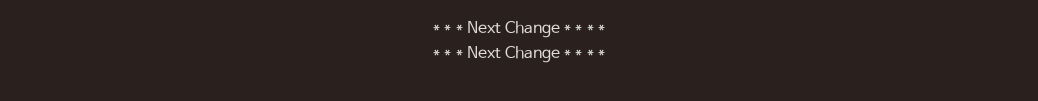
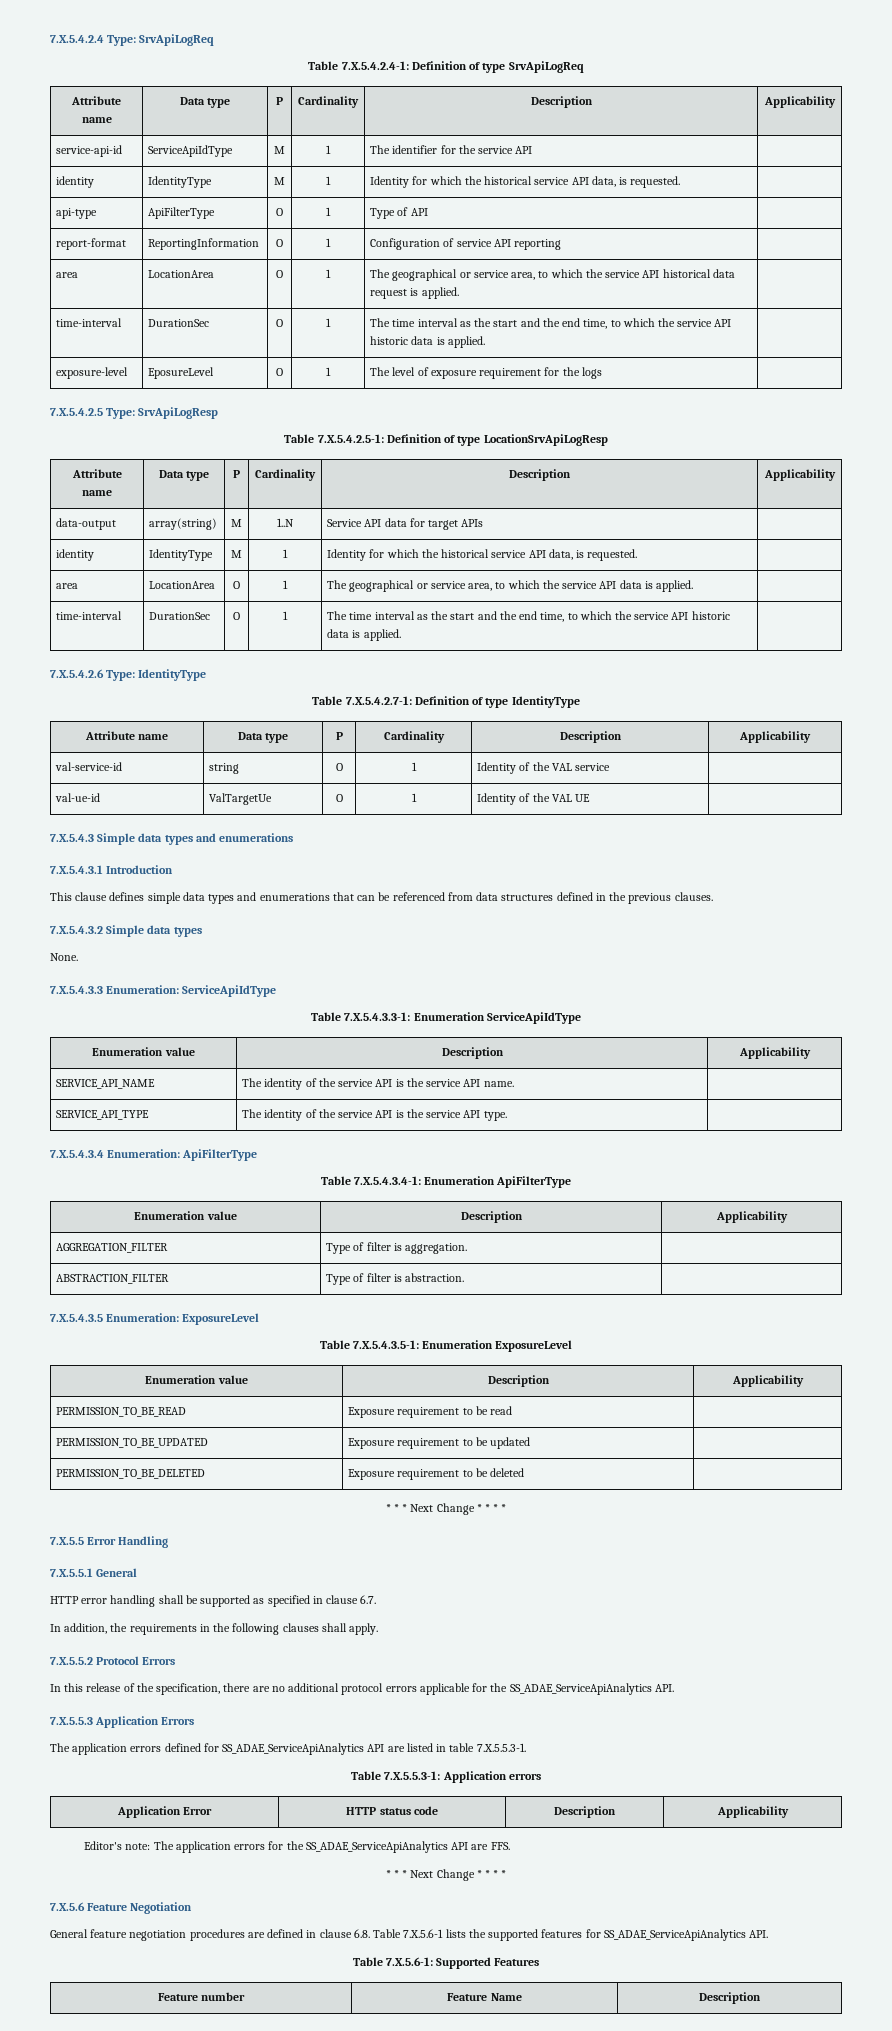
[433,21,605,38] [433,46,605,63] * * * Next Change * * * * // * * * Next Change * * * * -> [50,34,215,46] [308,61,584,73] [71,96,121,105] [81,117,112,123] [179,97,231,108] [276,97,283,105] [298,96,359,108] [530,96,593,108] [763,96,836,108] [56,145,123,157] [148,145,234,157] [274,146,285,154] [326,145,331,154] [370,145,533,154] [56,176,95,188] [148,176,213,188] [274,177,285,185] [326,176,331,185] [370,176,681,188] [56,208,98,219] [148,207,216,219] [276,208,283,216] [326,207,331,216] [370,207,428,219] [56,238,127,250] [148,238,260,250] [276,239,283,247] [326,238,331,247] [370,238,562,250] [56,272,79,278] [148,270,215,278] [276,270,283,278] [326,269,331,278] [370,269,735,281] [370,287,459,299] [56,318,123,327] [148,319,210,327] [276,319,283,327] [326,318,331,327] [370,318,732,329] [370,336,485,348] [56,367,129,379] [148,367,215,379] [276,368,283,376] [326,367,331,376] [370,367,602,379] [50,407,219,419] [284,434,608,446] [71,469,122,478] [82,490,112,496] [158,470,210,481] [233,470,240,478] [255,469,316,481] [508,469,571,481] [763,469,836,481] [56,518,117,530] [149,518,218,530] [231,519,242,527] [277,518,294,527] [327,518,484,530] [56,549,95,561] [149,549,214,561] [231,550,242,558] [283,549,288,558] [327,549,638,561] [56,583,79,589] [149,581,216,589] [233,581,240,589] [283,580,288,589] [327,580,693,592] [56,611,123,620] [149,612,211,620] [233,612,240,620] [283,611,288,620] [327,611,730,622] [327,629,401,641] [50,669,207,681] [312,696,580,708] [84,731,169,740] [237,732,289,743] [335,732,343,740] [383,731,445,743] [559,731,622,743] [739,731,811,743] [55,762,123,771] [209,763,240,774] [335,763,343,771] [411,762,417,771] [477,762,611,774] [55,793,101,802] [209,793,273,805] [335,794,343,802] [411,793,417,802] [477,793,591,805] [50,833,294,845] [50,865,174,874] [50,892,713,904] [50,925,202,937] [50,953,78,961] [50,985,277,997] [311,1012,581,1024] [92,1047,195,1056] [441,1047,504,1059] [738,1047,811,1059] [56,1079,156,1089] [242,1078,514,1090] [56,1110,150,1120] [242,1109,507,1121] [50,1149,258,1161] [320,1176,572,1188] [134,1211,237,1220] [460,1211,523,1223] [715,1211,788,1223] [56,1243,169,1253] [326,1242,468,1254] [56,1274,170,1284] [326,1273,465,1285] [50,1313,260,1325] [319,1340,573,1352] [145,1375,248,1384] [487,1375,550,1387] [731,1375,804,1387] [56,1407,187,1417] [348,1406,513,1418] [56,1438,209,1448] [348,1437,531,1449] [56,1469,206,1479] [348,1468,525,1480] [385,1503,507,1515] [50,1536,169,1548] [50,1568,138,1577] [50,1595,377,1607] [50,1623,379,1635] [50,1656,176,1665] [50,1683,674,1695] [50,1716,195,1728] [50,1743,526,1755] [351,1771,541,1783] [116,1806,213,1818] [346,1806,438,1815] [554,1806,616,1818] [716,1806,789,1818] [84,1841,510,1853] [385,1869,507,1881] [50,1902,193,1914] [50,1929,769,1941] [352,1957,540,1969] [157,1992,246,2001] [447,1993,522,2001] [699,1992,761,2004] 7.X.5.4.2.4 Type: SrvApiLogReq // Table 7.X.5.4.2.4-1: Definition of type SrvApiLogReq // Attribute name | Data type | P | Cardinality | Description | Applicability // service-api-id | ServiceApiIdType | M | 1 | The identifier for the service API | // identity | IdentityType | M | 1 | Identity for which the historical service API data, is requested. | // api-type | ApiFilterType | O | 1 | Type of API | // report-format | ReportingInformation | O | 1 | Configuration of service API reporting | // area | LocationArea | O | 1 | The geographical or service area, to which the service API historical data request is applied. | // time-interval | DurationSec | O | 1 | The time interval as the start and the end time, to which the service API historic data is applied. | // exposure-level | EposureLevel | O | 1 | The level of exposure requirement for the logs | // 7.X.5.4.2.5 Type: SrvApiLogResp // Table 7.X.5.4.2.5-1: Definition of type LocationSrvApiLogResp // Attribute name | Data type | P | Cardinality | Description | Applicability // data-output | array(string) | M | 1..N | Service API data for target APIs | // identity | IdentityType | M | 1 | Identity for which the historical service API data, is requested. | // area | LocationArea | O | 1 | The geographical or service area, to which the service API data is applied. | // time-interval | DurationSec | O | 1 | The time interval as the start and the end time, to which the service API historic data is applied. | // 7.X.5.4.2.6 Type: IdentityType // Table 7.X.5.4.2.7-1: Definition of type IdentityType // Attribute name | Data type | P | Cardinality | Description | Applicability // val-service-id | string | O | 1 | Identity of the VAL service | // val-ue-id | ValTargetUe | O | 1 | Identity of the VAL UE | // 7.X.5.4.3 Simple data types and enumerations // 7.X.5.4.3.1 Introduction // This clause defines simple data types and enumerations that can be referenced from data structures defined in the previous clauses. // 7.X.5.4.3.2 Simple data types // None. // 7.X.5.4.3.3 Enumeration: ServiceApiIdType // Table 7.X.5.4.3.3-1: Enumeration ServiceApiIdType // Enumeration value | Description | Applicability // SERVICE_API_NAME | The identity of the service API is the service API name. | // SERVICE_API_TYPE | The identity of the service API is the service API type. | // 7.X.5.4.3.4 Enumeration: ApiFilterType // Table 7.X.5.4.3.4-1: Enumeration ApiFilterType // Enumeration value | Description | Applicability // AGGREGATION_FILTER | Type of filter is aggregation. | // ABSTRACTION_FILTER | Type of filter is abstraction. | // 7.X.5.4.3.5 Enumeration: ExposureLevel // Table 7.X.5.4.3.5-1: Enumeration ExposureLevel // Enumeration value | Description | Applicability // PERMISSION_TO_BE_READ | Exposure requirement to be read | // PERMISSION_TO_BE_UPDATED | Exposure requirement to be updated | // PERMISSION_TO_BE_DELETED | Exposure requirement to be deleted | // * * * Next Change * * * * // 7.X.5.5 Error Handling // 7.X.5.5.1 General // HTTP error handling shall be supported as specified in clause 6.7. // In addition, the requirements in the following clauses shall apply. // 7.X.5.5.2 Protocol Errors // In this release of the specification, there are no additional protocol errors applicable for the SS_ADAE_ServiceApiAnalytics API. // 7.X.5.5.3 Application Errors // The application errors defined for SS_ADAE_ServiceApiAnalytics API are listed in table 7.X.5.5.3-1. // Table 7.X.5.5.3-1: Application errors // Application Error | HTTP status code | Description | Applicability // Editor's note: The application errors for the SS_ADAE_ServiceApiAnalytics API are FFS. // * * * Next Change * * * * // 7.X.5.6 Feature Negotiation // General feature negotiation procedures are defined in clause 6.8. Table 7.X.5.6-1 lists the supported features for SS_ADAE_ServiceApiAnalytics API. // Table 7.X.5.6-1: Supported Features // Feature number | Feature Name | Description

